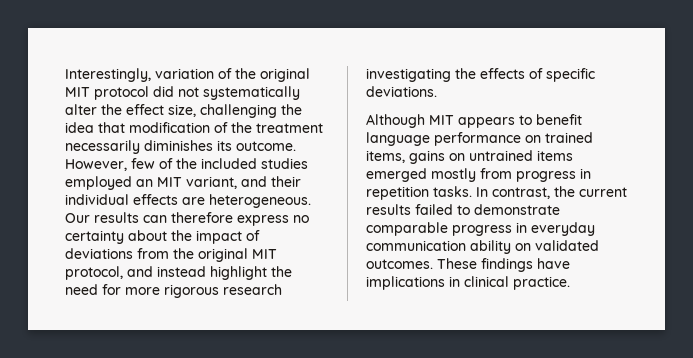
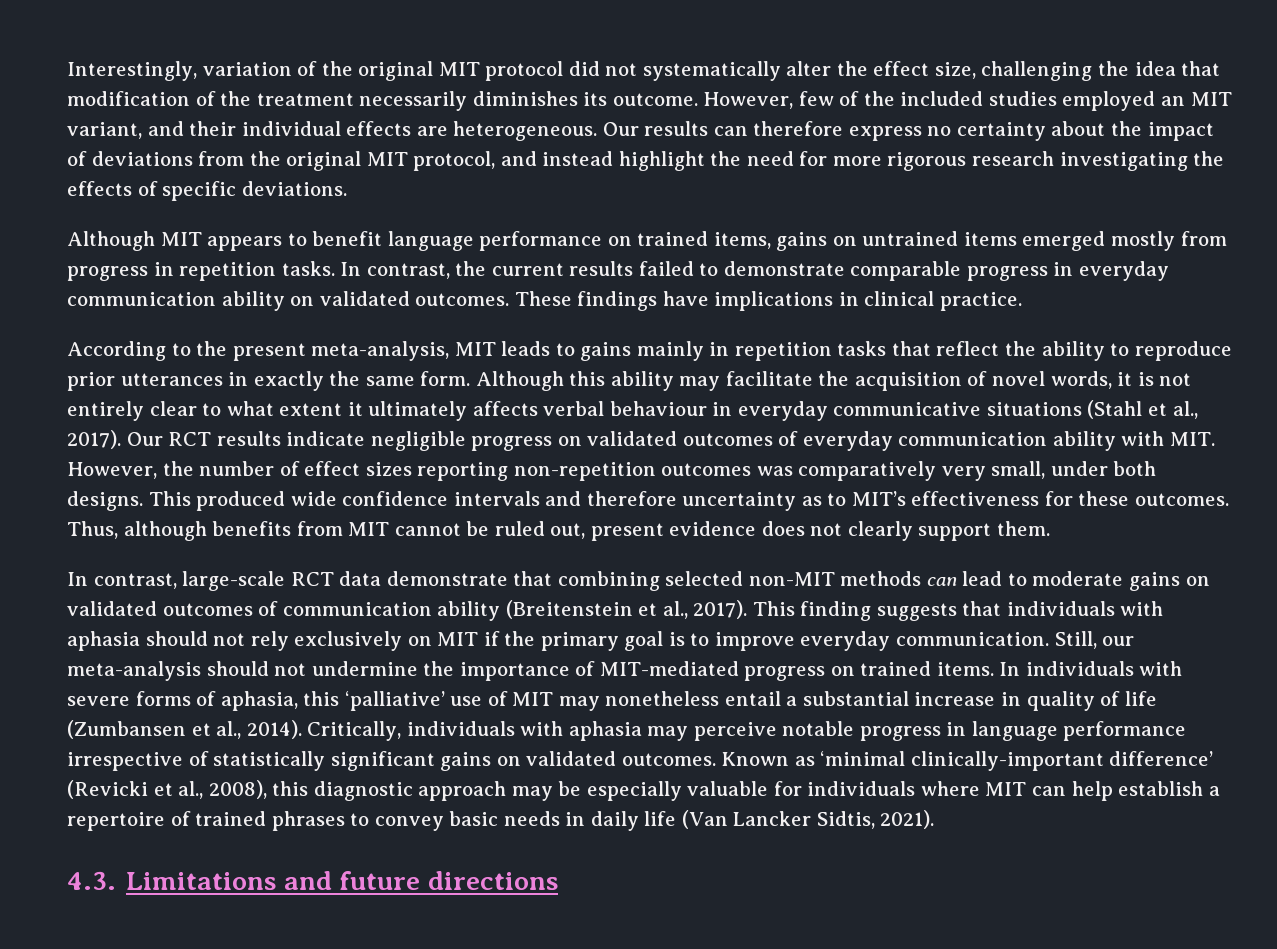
(570, 283) none -> [67,341,1232,361] [67,371,1192,391] [67,400,1198,421] [67,430,1216,451] [67,461,1157,481] [67,491,1230,511] [67,521,1051,541] [67,571,1210,591] [67,600,1164,621] [67,631,1135,651] [67,661,1183,681] [67,691,1157,711] [67,720,1187,741] [67,751,1214,771] [67,780,1220,801] [67,810,935,831] [67,871,558,890] // According to the present meta-analysis, MIT leads to gains mainly in repetition tasks that reflect the ability to reproduce prior utterances in exactly the same form. Although this ability may facilitate the acquisition of novel words, it is not entirely clear to what extent it ultimately affects verbal behaviour in everyday communicative situations (Stahl et al., 2017). Our RCT results indicate negligible progress on validated outcomes of everyday communication ability with MIT. However, the number of effect sizes reporting non-repetition outcomes was comparatively very small, under both designs. This produced wide confidence intervals and therefore uncertainty as to MIT’s effectiveness for these outcomes. Thus, although benefits from MIT cannot be ruled out, present evidence does not clearly support them. // In contrast, large-scale RCT data demonstrate that combining selected non-MIT methods can lead to moderate gains on validated outcomes of communication ability (Breitenstein et al., 2017). This finding suggests that individuals with aphasia should not rely exclusively on MIT if the primary goal is to improve everyday communication. Still, our meta-analysis should not undermine the importance of MIT-mediated progress on trained items. In individuals with severe forms of aphasia, this ‘palliative’ use of MIT may nonetheless entail a substantial increase in quality of life (Zumbansen et al., 2014). Critically, individuals with aphasia may perceive notable progress in language performance irrespective of statistically significant gains on validated outcomes. Known as ‘minimal clinically-important difference’ (Revicki et al., 2008), this diagnostic approach may be especially valuable for individuals where MIT can help establish a repertoire of trained phrases to convey basic needs in daily life (Van Lancker Sidtis, 2021). // 4.3. Limitations and future directions

